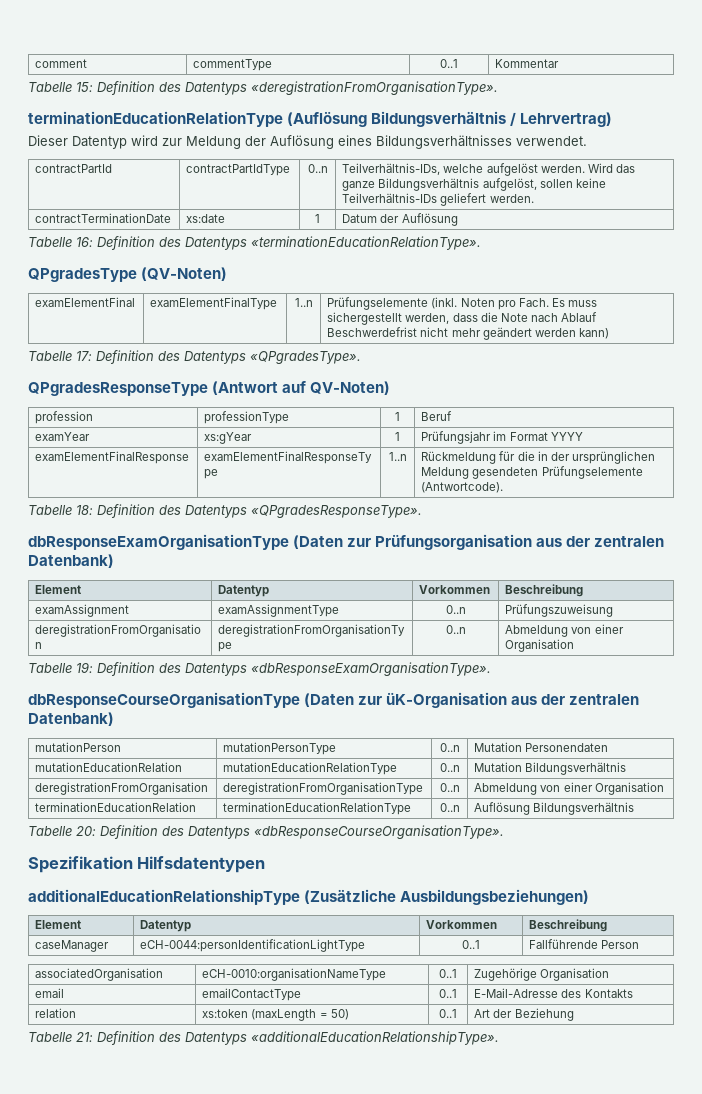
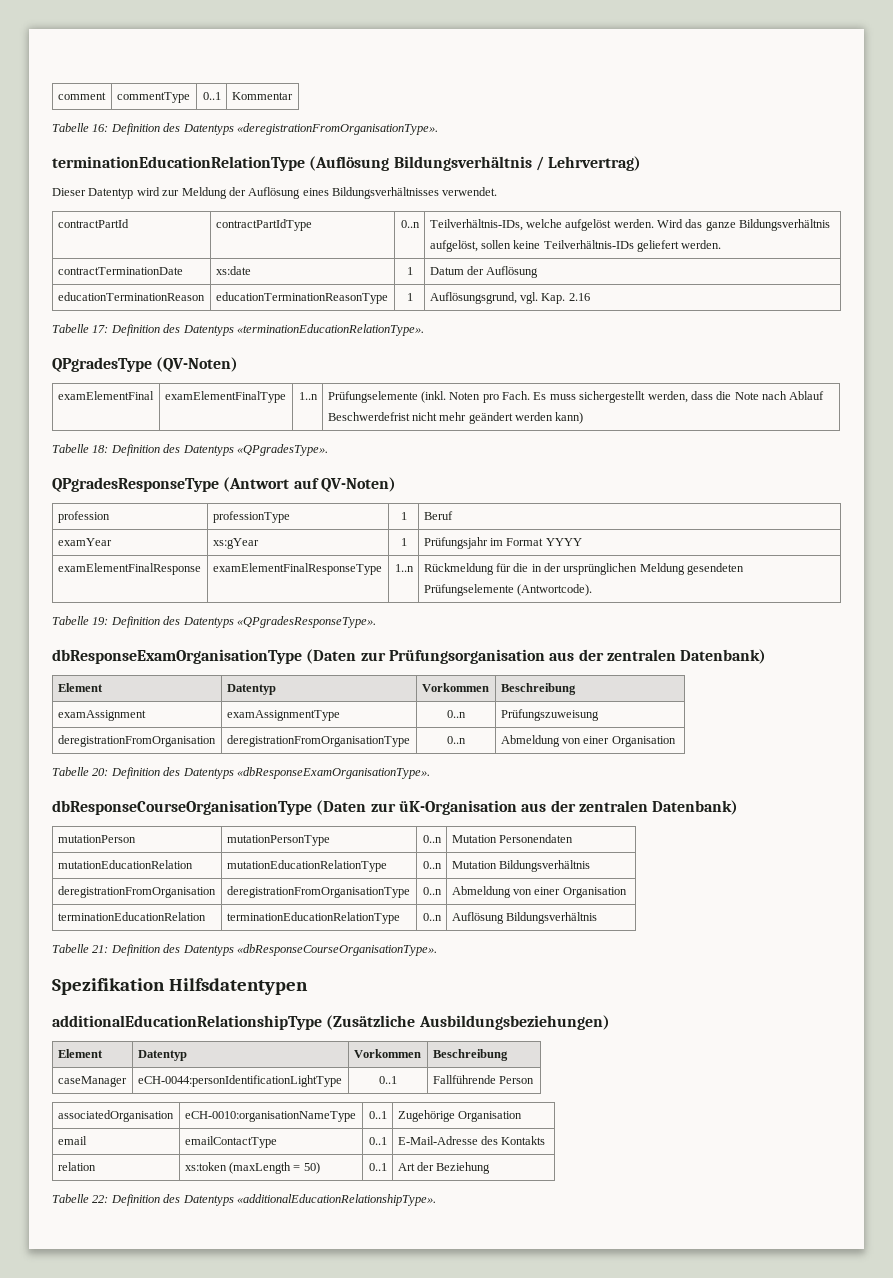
[76,82,93,92] 15: -> [92,124,109,132] 16:
[28,237,93,247] // Tabelle 16: -> [57,292,205,301] [215,292,388,304] [406,293,413,301] [429,292,590,304] [52,324,109,333] // educationTerminationReason | educationTerminationReasonType | 1 | Auflösungsgrund, vgl. Kap. 2.16 // Tabelle 17:
[76,351,92,361] 17: -> [92,445,109,453] 18:
[76,505,93,515] 18: -> [92,617,109,625] 19:
[76,662,93,673] 19: -> [92,768,109,776] 20:
[76,826,96,836] 20: -> [92,945,109,953] 21:
[76,1032,93,1042] 21: -> [92,1195,109,1203] 22:

